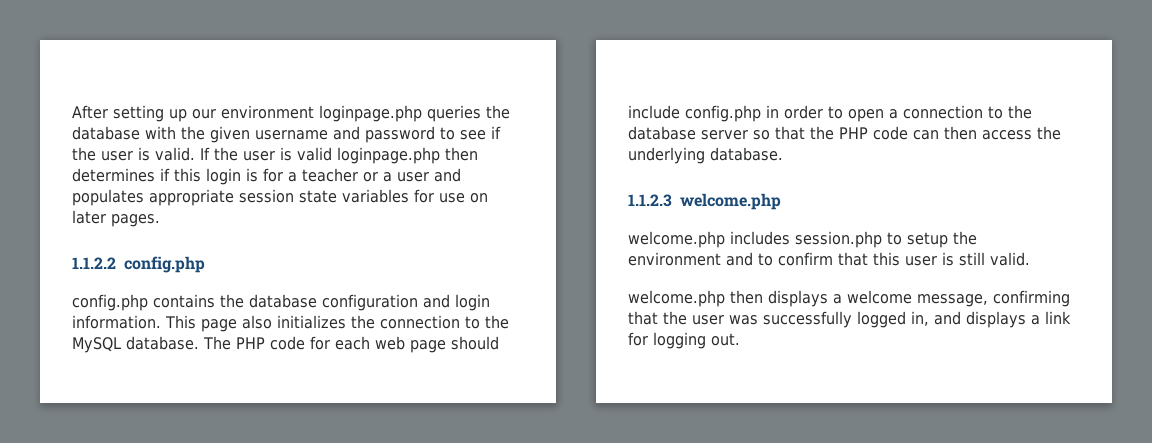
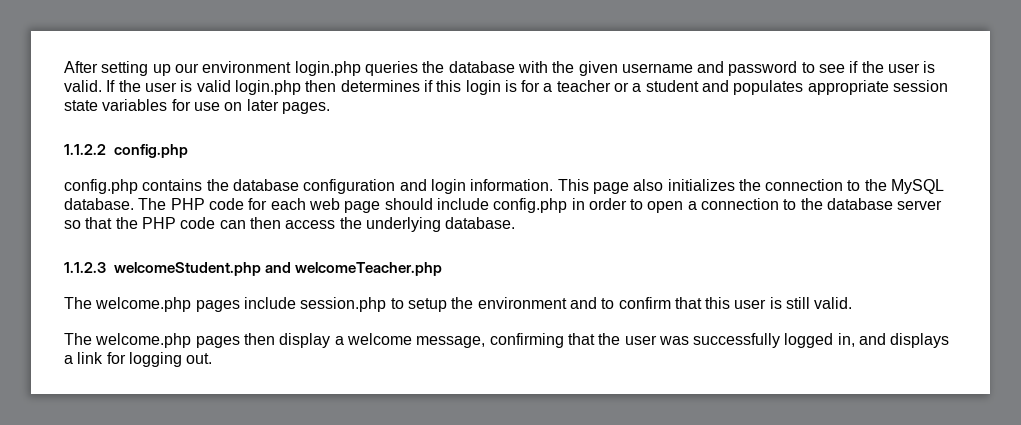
[319,105,422,122] loginpage.php -> [294,61,361,76] login.php
[337,147,440,164] loginpage.php -> [234,80,301,95] login.php
[397,172,429,182] user -> [645,80,699,92] student
[680,193,781,210] [628,231,790,248] welcome.php // welcome.php includes -> [114,262,443,276] [64,297,296,312] welcomeStudent.php and welcomeTeacher.php // The welcome.php pages include
[628,290,828,307] welcome.php then displays -> [64,333,331,348] The welcome.php pages then display

